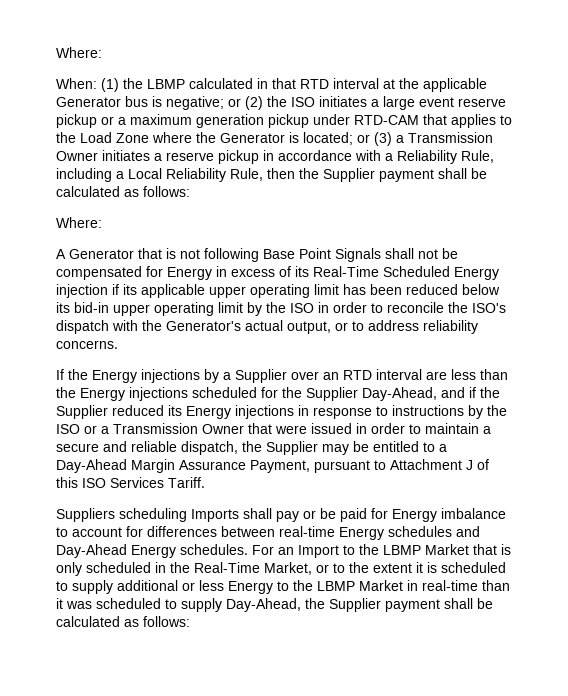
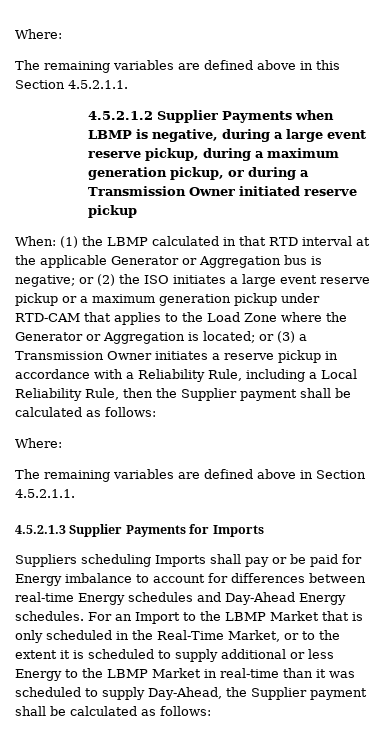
[56,47,102,58] Where: -> [15,29,62,39] [15,60,340,73] [15,80,128,89] [88,110,335,123] [88,129,367,142] [88,148,340,161] [88,167,310,180] [88,186,358,196] [88,205,138,218] Where: // The remaining variables are defined above in this Section 4.5.2.1.1. // 4.5.2.1.2 Supplier Payments when LBMP is negative, during a large event reserve pickup, during a maximum generation pickup, or during a Transmission Owner initiated reserve pickup
(121, 102) none -> [182,256,281,268] or Aggregation
(285, 138) none -> [86,332,185,344] or Aggregation
[56,248,458,262] [56,266,499,280] [56,284,500,298] [56,302,506,316] [56,320,478,334] [56,340,118,349] [56,369,508,383] [56,387,500,401] [56,405,507,419] [56,423,491,434] [56,441,447,455] [56,459,489,473] [56,477,205,488] A Generator that is not following Base Point Signals shall not be compensated for Energy in excess of its Real-Time Scheduled Energy injection if its applicable upper operating limit has been reduced below its bid-in upper operating limit by the ISO in order to reconcile the ISO's dispatch with the Generator's actual output, or to address reliability concerns. // If the Energy injections by a Supplier over an RTD interval are less than the Energy injections scheduled for the Supplier Day-Ahead, and if the Supplier reduced its Energy injections in response to instructions by the ISO or a Transmission Owner that were issued in order to maintain a secure and reliable dispatch, the Supplier may be entitled to a Day-Ahead Margin Assurance Payment, pursuant to Attachment J of this ISO Services Tariff. -> [15,469,366,482] [15,489,75,498] [15,524,264,537] The remaining variables are defined above in Section 4.5.2.1.1. // 4.5.2.1.3 Supplier Payments for Imports

